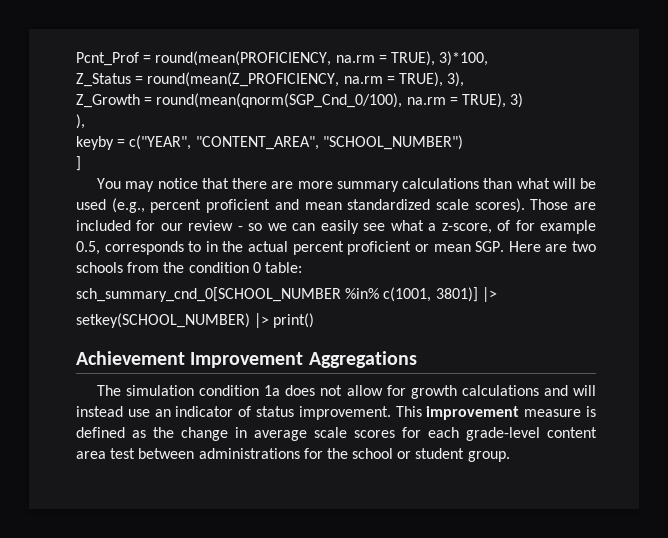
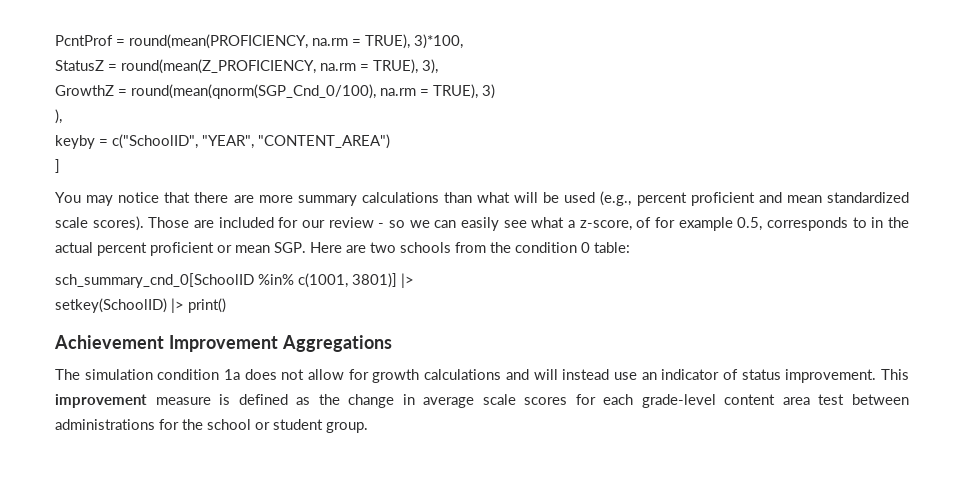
[76,52,139,66] Pcnt_Prof -> [55,35,113,46] PcntProf
[76,73,131,87] Z_Status -> [55,60,104,71] StatusZ
[76,94,140,108] Z_Growth -> [55,85,114,96] GrowthZ
[129,135,463,150] c("YEAR", "CONTENT_AREA", "SCHOOL_NUMBER") -> [112,134,390,149] c("SchoolID", "YEAR", "CONTENT_AREA")
[76,287,341,302] sch_summary_cnd_0[SCHOOL_NUMBER -> [55,273,254,288] sch_summary_cnd_0[SchoolID
[76,313,250,328] setkey(SCHOOL_NUMBER) -> [55,298,167,313] setkey(SchoolID)

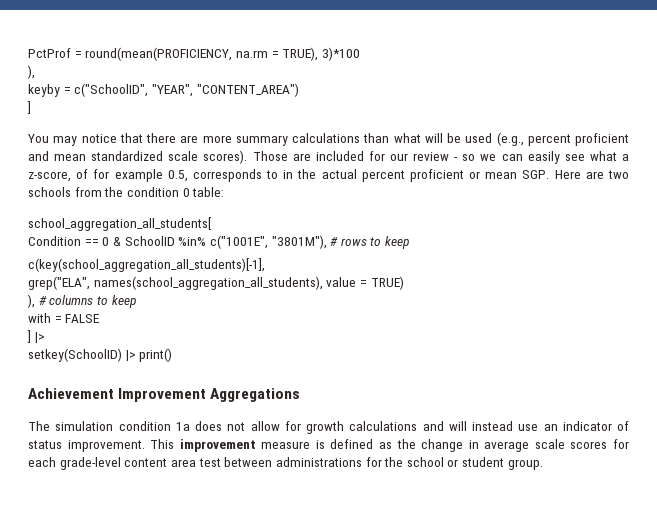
[55,35,113,46] PcntProf -> [28,48,71,58] PctProf
[414,34,463,49] [55,59,438,74] [55,84,495,99] 3)*100, // StatusZ = round(mean(Z_PROFICIENCY, na.rm = TRUE), 3), // GrowthZ = round(mean(qnorm(SGP_Cnd_0/100), na.rm = TRUE), 3) -> [321,47,360,61] 3)*100
[55,273,397,288] sch_summary_cnd_0[SchoolID %in% c(1001, 3801)] -> [28,217,212,231] [28,235,410,249] [28,258,265,272] [28,276,404,290] [27,294,136,308] [28,313,100,323] [27,330,31,343] school_aggregation_all_students[ // Condition == 0 & SchoolID %in% c("1001E", "3801M"), # rows to keep // c(key(school_aggregation_all_students)[-1], // grep("ELA", names(school_aggregation_all_students), value = TRUE) // ), # columns to keep // with = FALSE // ]

